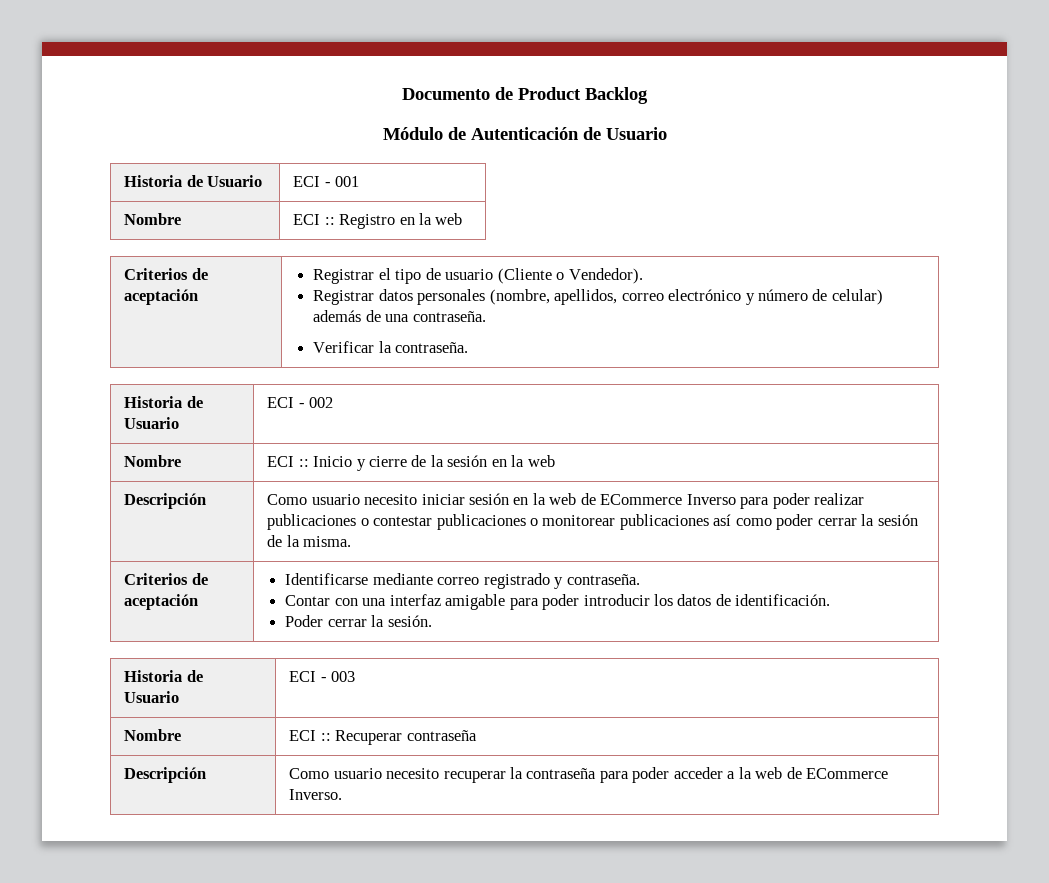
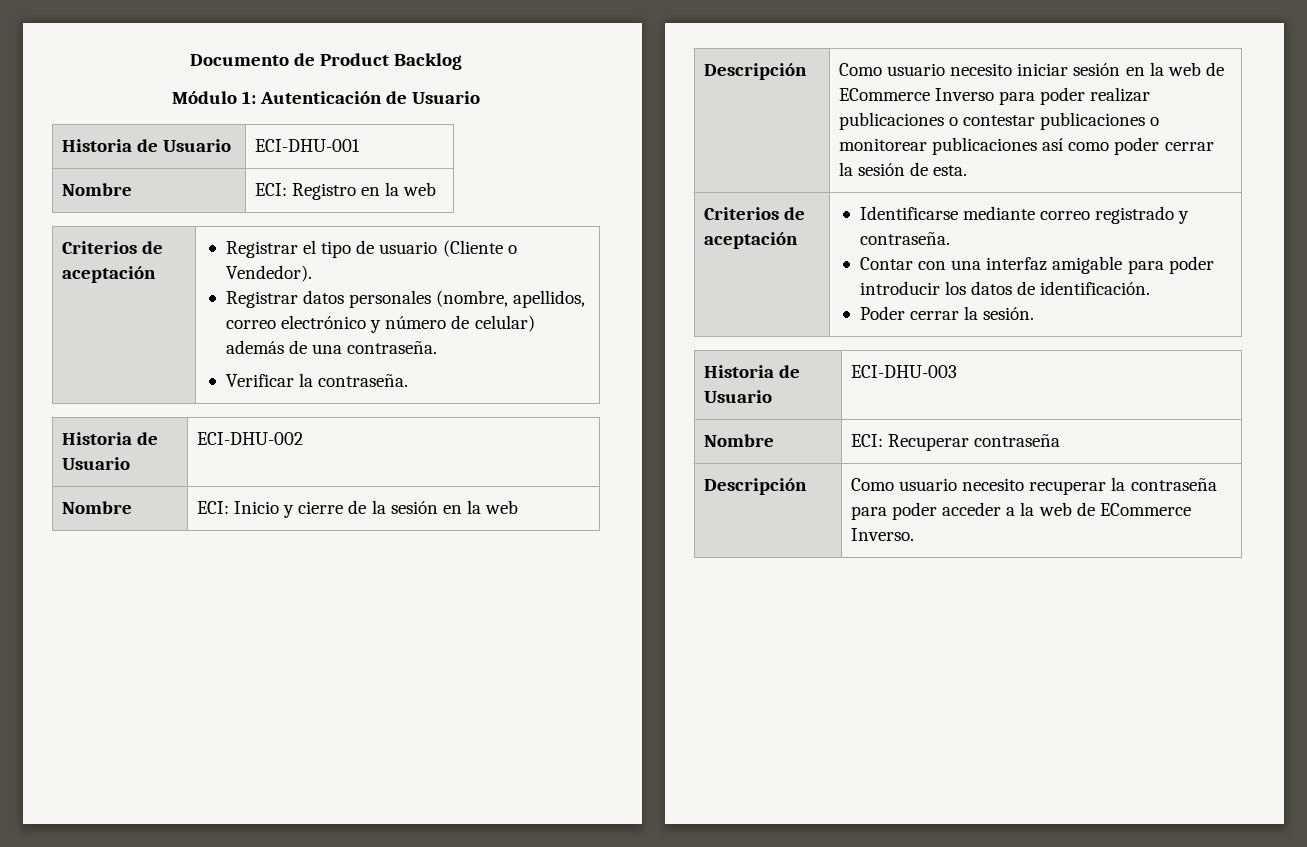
[447,127,466,140] de -> [241,91,256,104] 1:
[293,176,360,187] [124,213,182,225] [293,214,335,225] ECI - 001 // Nombre | ECI :: -> [254,139,360,152] [61,183,132,196] [254,183,287,196] ECI-DHU-001 // Nombre | ECI:
[267,397,334,408] [124,455,182,467] [267,456,309,467] ECI - 002 // Nombre | ECI :: -> [196,432,303,445] [61,501,132,514] [196,501,229,514] ECI-DHU-002 // Nombre | ECI:
[286,535,352,547] la misma. -> [933,165,968,176] esta.
[289,671,356,682] [124,729,182,741] [289,730,331,741] ECI - 003 // Nombre | ECI :: -> [850,365,957,378] [703,434,774,447] [850,434,883,447] ECI-DHU-003 // Nombre | ECI:

